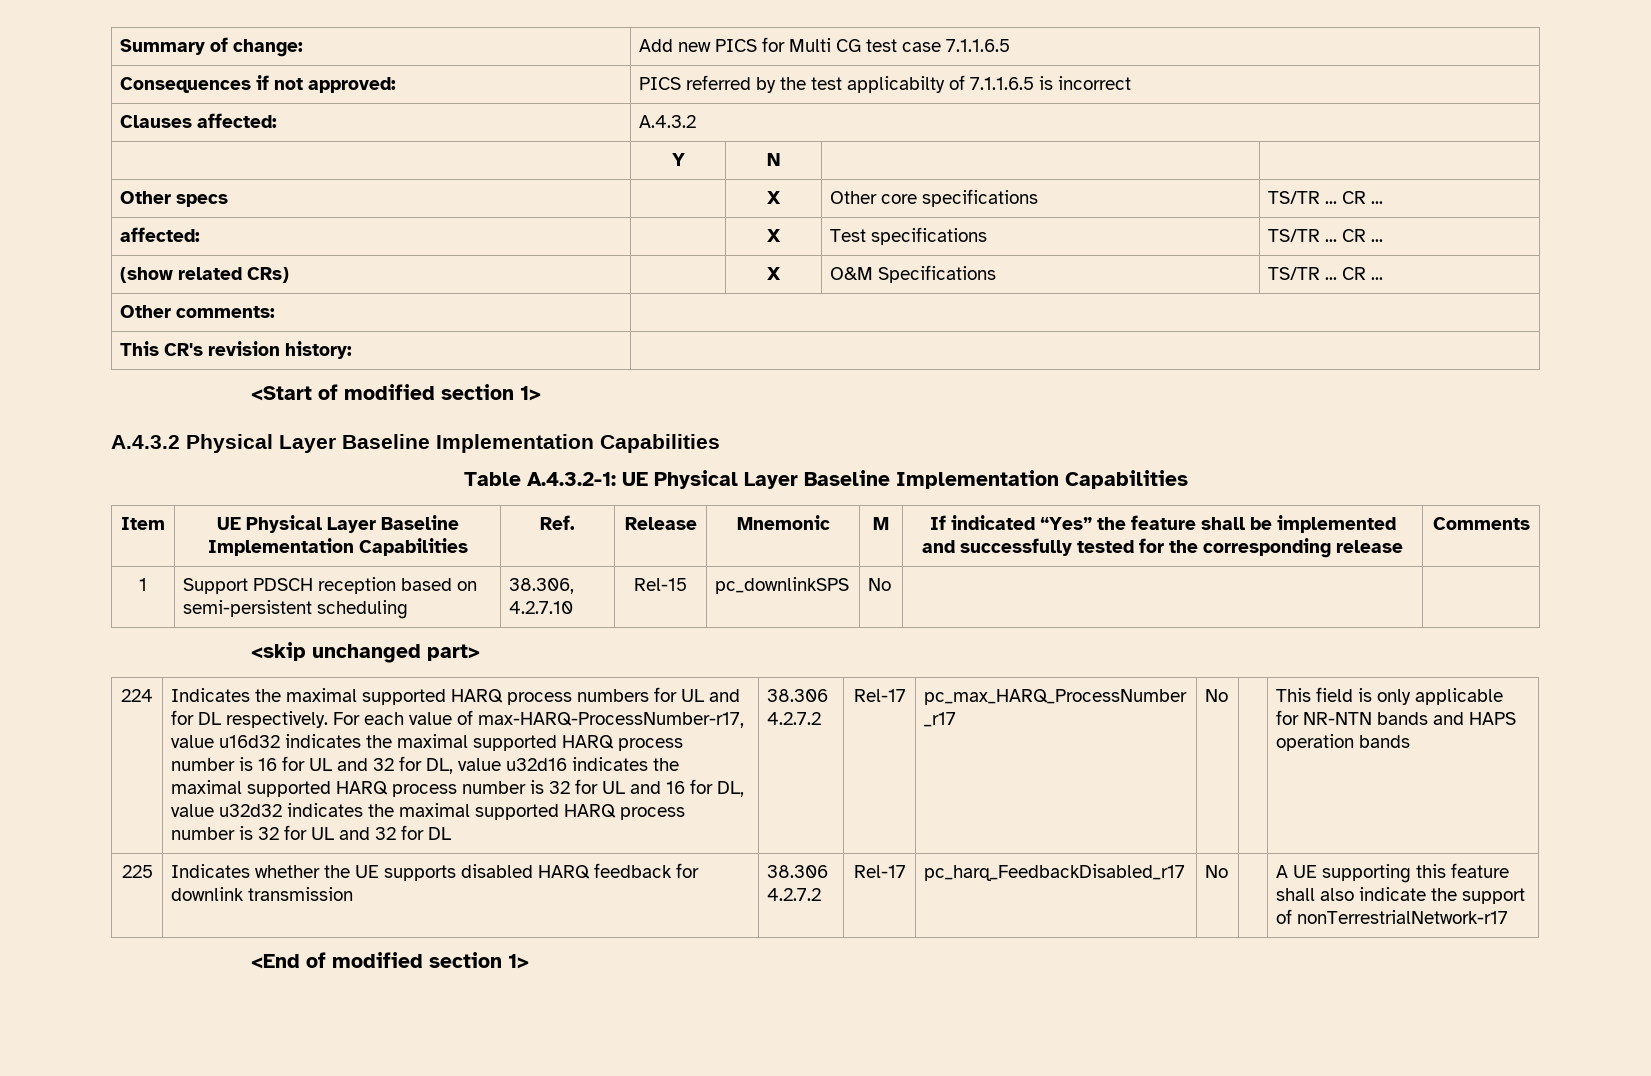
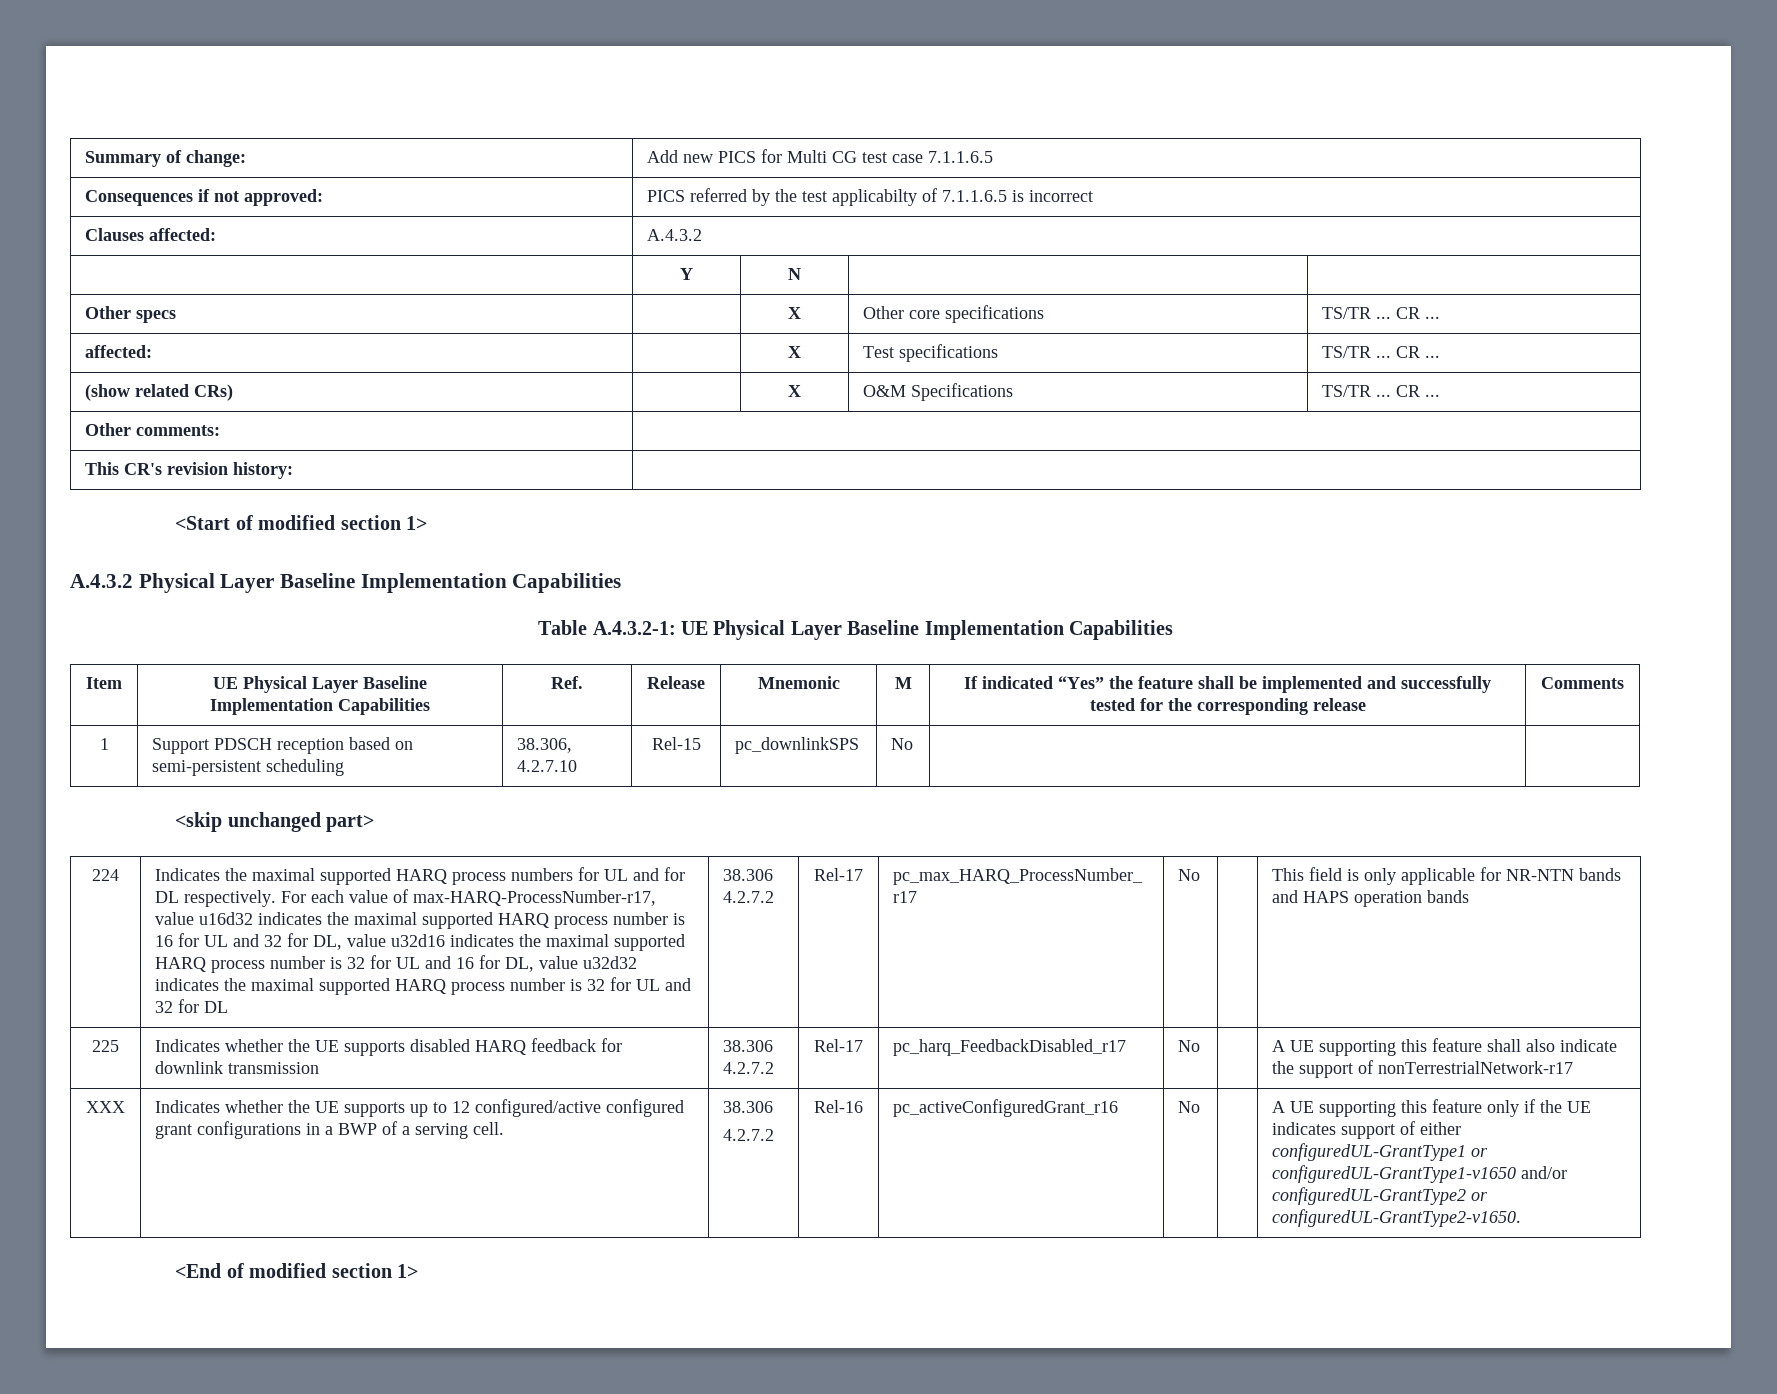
(1509, 917) none -> [86,1101,125,1113] [155,1099,685,1117] [155,1121,505,1139] [723,1101,774,1113] [723,1129,775,1141] [814,1100,863,1113] [893,1099,1119,1117] [1178,1101,1201,1113] [1272,1099,1592,1117] [1272,1121,1462,1139] [1272,1143,1489,1161] [1272,1165,1568,1183] [1272,1187,1489,1205] [1272,1209,1522,1227] // XXX | Indicates whether the UE supports up to 12 configured/active configured grant configurations in a BWP of a serving cell. | 38.306 // 4.2.7.2 | Rel-16 | pc_activeConfiguredGrant_r16 | No | | A UE supporting this feature only if the UE indicates support of either configuredUL-GrantType1 or configuredUL-GrantType1-v1650 and/or configuredUL-GrantType2 or configuredUL-GrantType2-v1650.

